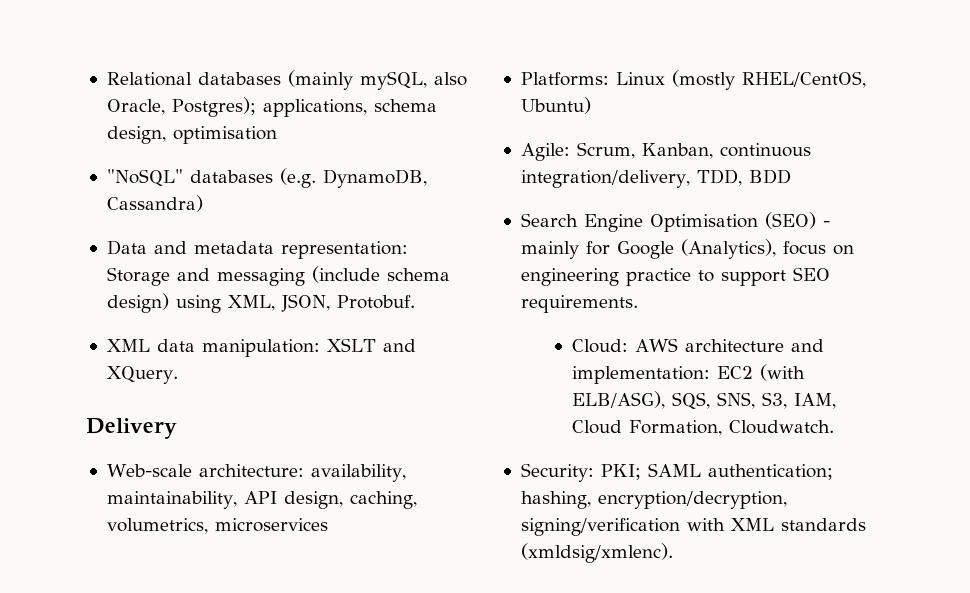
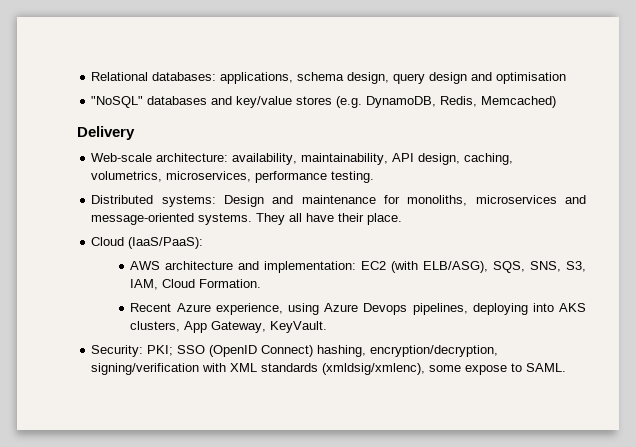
[197,70,467,90] [106,97,437,117] [106,126,277,144] [106,168,427,188] [106,195,203,212] [106,240,408,259] [106,266,450,286] [106,293,415,313] [106,338,416,357] [106,366,178,384] databases (mainly mySQL, also Oracle, Postgres); applications, schema design, optimisation // "NoSQL" databases (e.g. DynamoDB, Cassandra) // Data and metadata representation: Storage and messaging (include schema design) using XML, JSON, Protobuf. // XML data manipulation: XSLT and XQuery. -> [152,72,567,84] [91,96,557,108] databases: applications, schema design, query design and optimisation // "NoSQL" databases and key/value stores (e.g. DynamoDB, Redis, Memcached)
[214,518,328,532] [520,70,866,90] [520,97,591,114] [520,142,811,161] [520,169,791,188] [520,212,830,232] [520,239,854,259] [520,267,830,286] [520,295,638,313] [572,339,629,353] microservices // Platforms: Linux (mostly RHEL/CentOS, Ubuntu) // Agile: Scrum, Kanban, continuous integration/delivery, TDD, BDD // Search Engine Optimisation (SEO) - mainly for Google (Analytics), focus on engineering practice to support SEO requirements. // Cloud: -> [166,171,375,183] [91,195,586,207] [91,213,403,225] [91,237,204,249] microservices, performance testing. // Distributed systems: Design and maintenance for monoliths, microservices and message-oriented systems. They all have their place. // Cloud (IaaS/PaaS): //
[629,420,835,436] Formation, Cloudwatch. -> [199,279,262,288] [130,303,586,315] [130,321,328,333] Formation. // Recent Azure experience, using Azure Devops pipelines, deploying into AKS clusters, App Gateway, KeyVault.
[647,463,833,480] SAML authentication; -> [177,345,314,357] SSO (OpenID Connect)
[520,543,673,563] (xmldsig/xmlenc). -> [322,363,567,375] (xmldsig/xmlenc), some expose to SAML.

